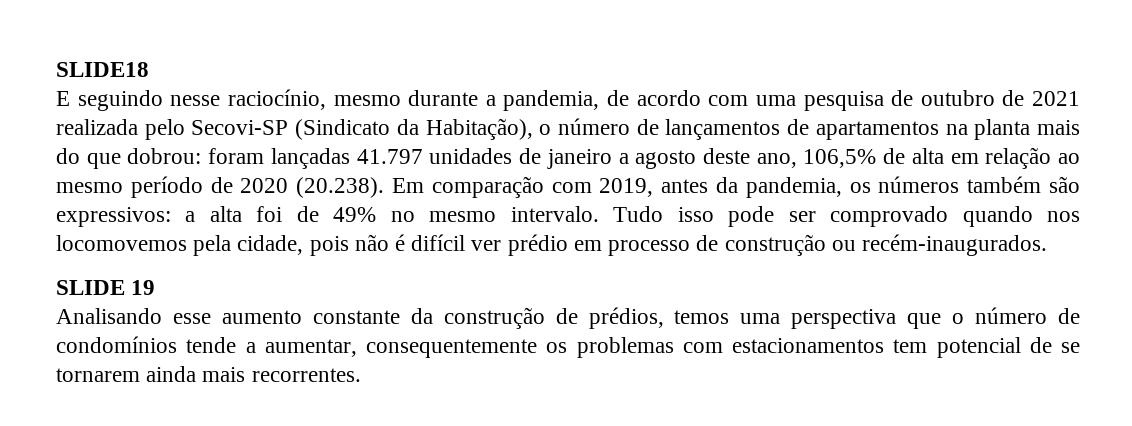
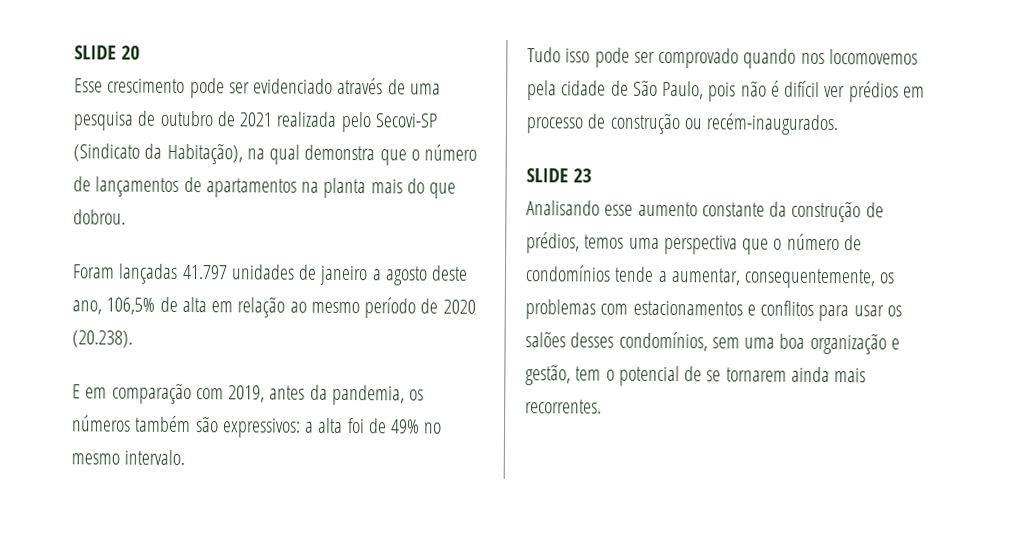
[56,62,149,77] [56,89,749,111] SLIDE18 // E seguindo nesse raciocínio, mesmo durante a pandemia, de acordo com -> [74,45,141,60] [74,77,406,99] SLIDE 20 // Esse crescimento pode ser evidenciado através de
(533, 129) none -> [246,144,407,166] na qual demonstra que
[127,148,265,164] dobrou: foram -> [73,209,126,225] [72,264,115,279] dobrou. // Foram
[391,178,424,193] Em -> [72,384,108,399] // E em
(599, 214) none -> (186, 457) //
[237,235,304,255] cidade, -> [561,79,705,100] cidade de São Paulo,
[507,234,568,256] prédio -> [848,81,899,103] prédios
[131,280,156,295] 19 -> [573,168,593,183] 23
[366,339,537,358] consequentemente -> [744,268,877,289] consequentemente,
[893,339,928,353] tem -> [746,300,902,322] [525,331,900,355] [525,364,615,386] e conflitos para usar os salões desses condomínios, sem uma boa organização e gestão, tem o

